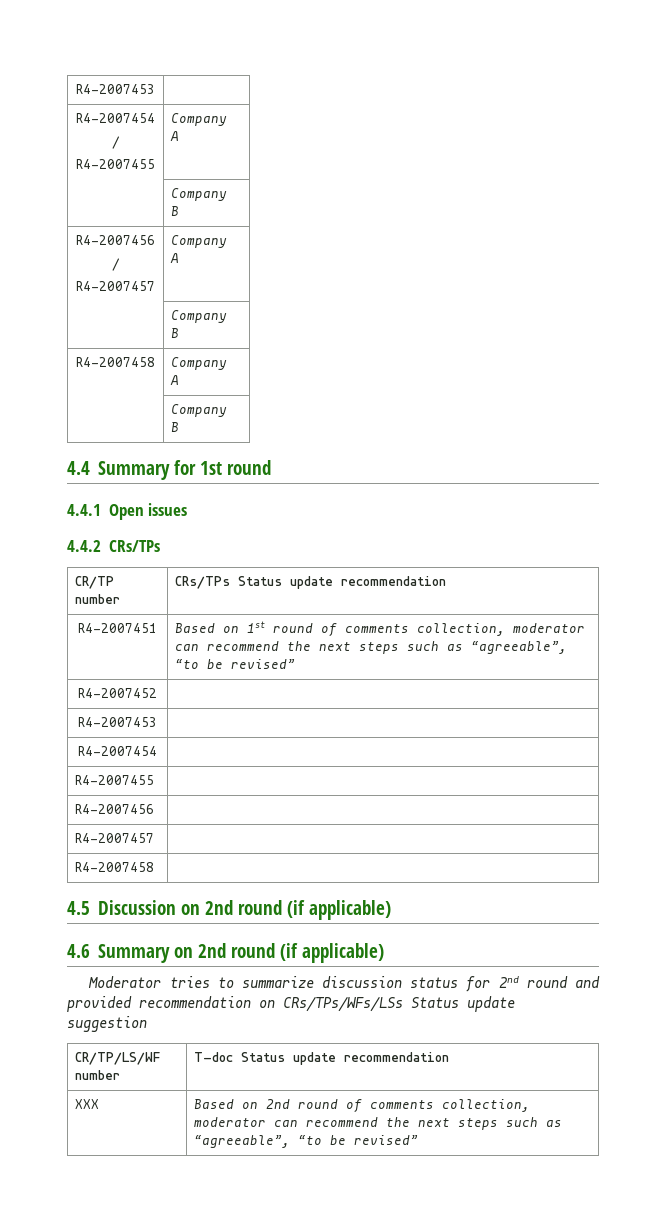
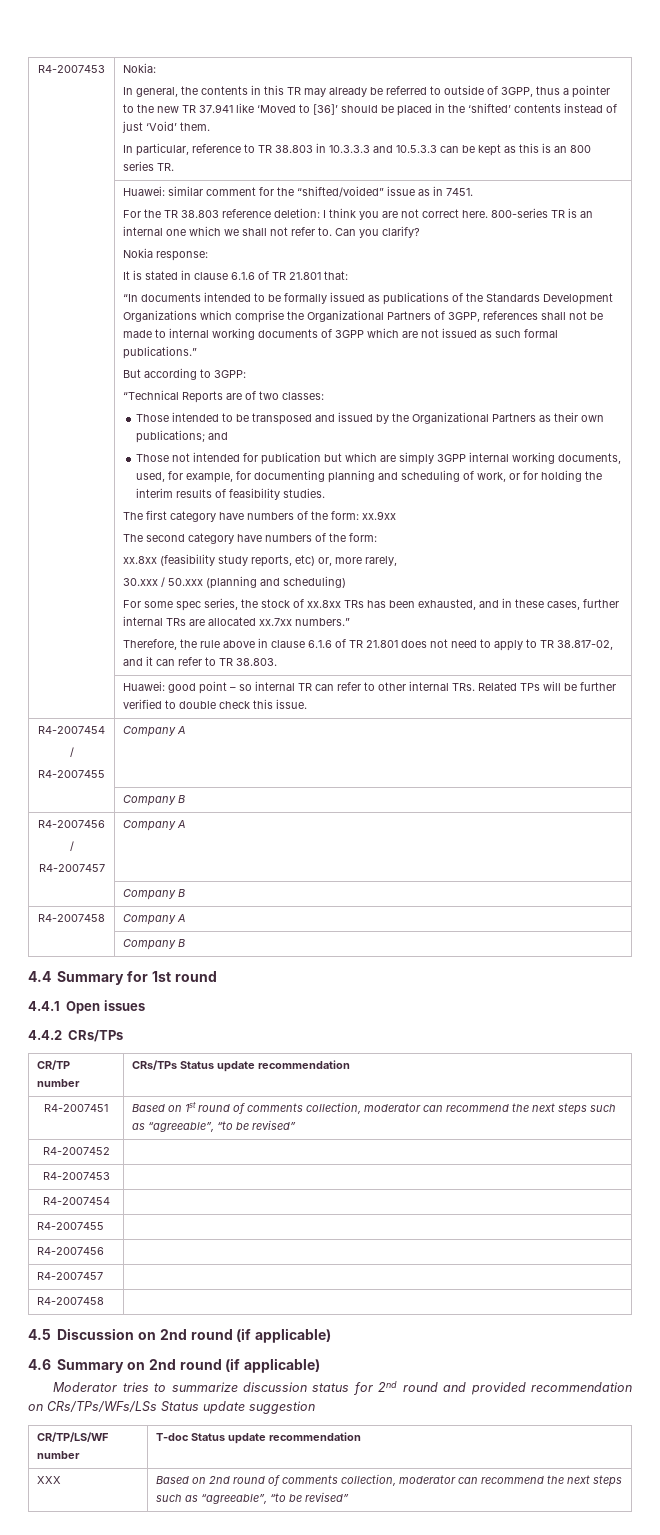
[76,84,155,94] R4-2007453 | -> [38,65,105,73] [123,63,157,73] [123,85,611,98] [123,103,618,116] [122,121,211,133] [123,143,592,156] [123,161,175,171] [123,186,474,197] [123,208,594,220] [123,226,421,238] [123,248,209,261] [123,270,349,280] [123,292,614,305] [123,310,604,323] [123,328,559,340] [123,346,198,359] [123,368,247,380] [123,390,325,403] [135,412,604,425] [135,430,228,443] [135,452,621,465] [135,470,602,483] [135,488,325,500] [123,510,397,522] [123,533,378,544] [123,554,398,567] [123,576,347,589] [123,598,620,611] [123,616,351,626] [123,638,614,651] [123,656,278,666] [123,681,617,694] [123,699,308,709] R4-2007453 | Nokia: // In general, the contents in this TR may already be referred to outside of 3GPP, thus a pointer to the new TR 37.941 like ‘Moved to [36]’ should be placed in the ‘shifted’ contents instead of just ‘Void’ them. // In particular, reference to TR 38.803 in 10.3.3.3 and 10.5.3.3 can be kept as this is an 800 series TR. // | Huawei: similar comment for the “shifted/voided” issue as in 7451. // For the TR 38.803 reference deletion: I think you are not correct here. 800-series TR is an internal one which we shall not refer to. Can you clarify? // Nokia response: // It is stated in clause 6.1.6 of TR 21.801 that: // “In documents intended to be formally issued as publications of the Standards Development Organizations which comprise the Organizational Partners of 3GPP, references shall not be made to internal working documents of 3GPP which are not issued as such formal publications.” // But according to 3GPP: // “Technical Reports are of two classes: // Those intended to be transposed and issued by the Organizational Partners as their own publications; and // Those not intended for publication but which are simply 3GPP internal working documents, used, for example, for documenting planning and scheduling of work, or for holding the interim results of feasibility studies. // The first category have numbers of the form: xx.9xx // The second category have numbers of the form: // xx.8xx (feasibility study reports, etc) or, more rarely, // 30.xxx / 50.xxx (planning and scheduling) // For some spec series, the stock of xx.8xx TRs has been exhausted, and in these cases, further internal TRs are allocated xx.7xx numbers.” // Therefore, the rule above in clause 6.1.6 of TR 21.801 does not need to apply to TR 38.817-02, and it can refer to TR 38.803. // | Huawei: good point – so internal TR can refer to other internal TRs. Related TPs will be further verified to double check this issue.

